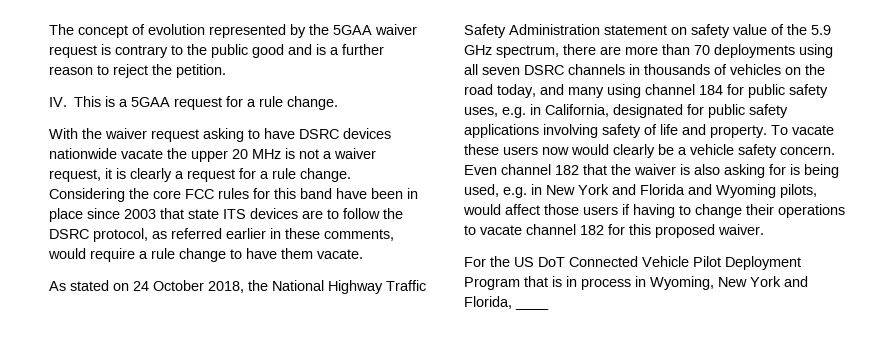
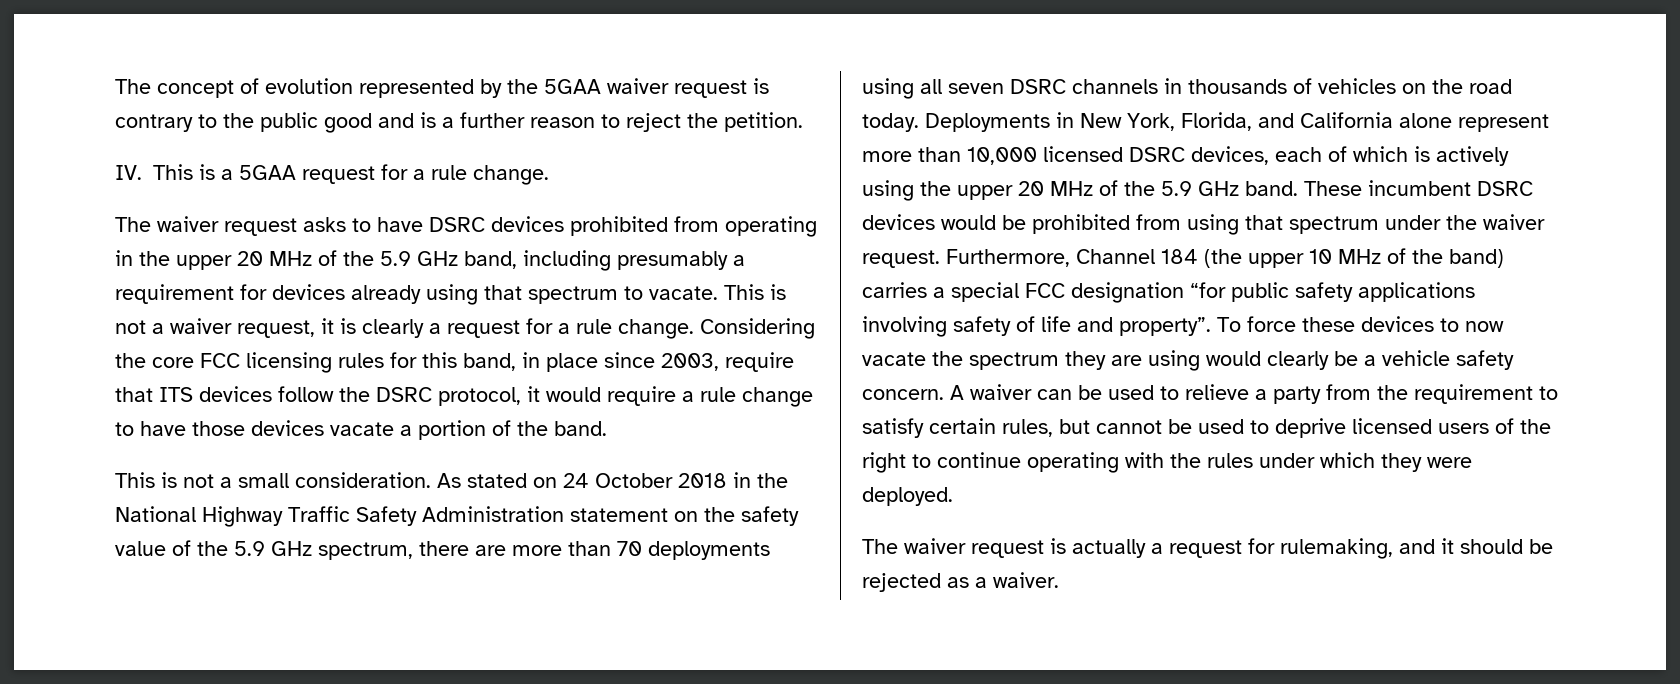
[49,128,244,142] With the waiver request asking -> [115,216,346,236] The waiver request asks
[49,148,281,162] nationwide vacate the upper 20 MHz -> [570,216,817,237] [115,250,745,271] [115,284,764,305] prohibited from operating in the upper 20 MHz of the 5.9 GHz band, including presumably a requirement for devices already using that spectrum to vacate. This
(214, 194) none -> [246,352,332,373] licensing
[300,188,418,199] [49,208,403,222] [49,228,394,242] band have been in place since 2003 that state ITS devices are to follow the DSRC protocol, as referred earlier in these comments, -> [463,352,794,372] [115,386,540,406] band, in place since 2003, require that ITS devices follow the DSRC protocol, it
[281,248,363,259] them vacate. // -> [192,420,607,440] [115,472,431,488] those devices vacate a portion of the band. // This is not a small consideration.
[208,281,244,293] 2018, -> [678,472,751,488] 2018 in
(687, 31) none -> [704,507,735,522] the
[497,84,828,98] [464,104,704,118] today, and many using channel 184 for public safety uses, e.g. in California, designated for -> [862,112,1549,132] [862,146,1509,166] [862,180,1533,201] [862,214,1545,235] [862,248,1504,268] [862,282,1226,303] today. Deployments in New York, Florida, and California alone represent more than 10,000 licensed DSRC devices, each of which is actively using the upper 20 MHz of the 5.9 GHz band. These incumbent DSRC devices would be prohibited from using that spectrum under the waiver request. Furthermore, Channel 184 (the upper 10 MHz of the band) carries a special FCC designation “for
[710,125,834,138] [464,144,569,155] property. To vacate these users now -> [1119,316,1504,336] [862,350,1200,371] property”. To force these devices to now vacate the spectrum they are using
[464,164,839,178] [464,184,817,198] [463,204,845,218] [464,224,764,238] [464,256,801,270] [464,276,808,290] [464,296,549,310] Even channel 182 that the waiver is also asking for is being used, e.g. in New York and Florida and Wyoming pilots, would affect those users if having to change their operations to vacate channel 182 for this proposed waiver. // For the US DoT Connected Vehicle Pilot Deployment Program that is in process in Wyoming, New York and Florida, ____ -> [950,384,1558,404] [862,418,1551,438] [862,452,1472,473] [862,487,953,506] [862,538,1553,559] [862,572,1059,592] A waiver can be used to relieve a party from the requirement to satisfy certain rules, but cannot be used to deprive licensed users of the right to continue operating with the rules under which they were deployed. // The waiver request is actually a request for rulemaking, and it should be rejected as a waiver.

